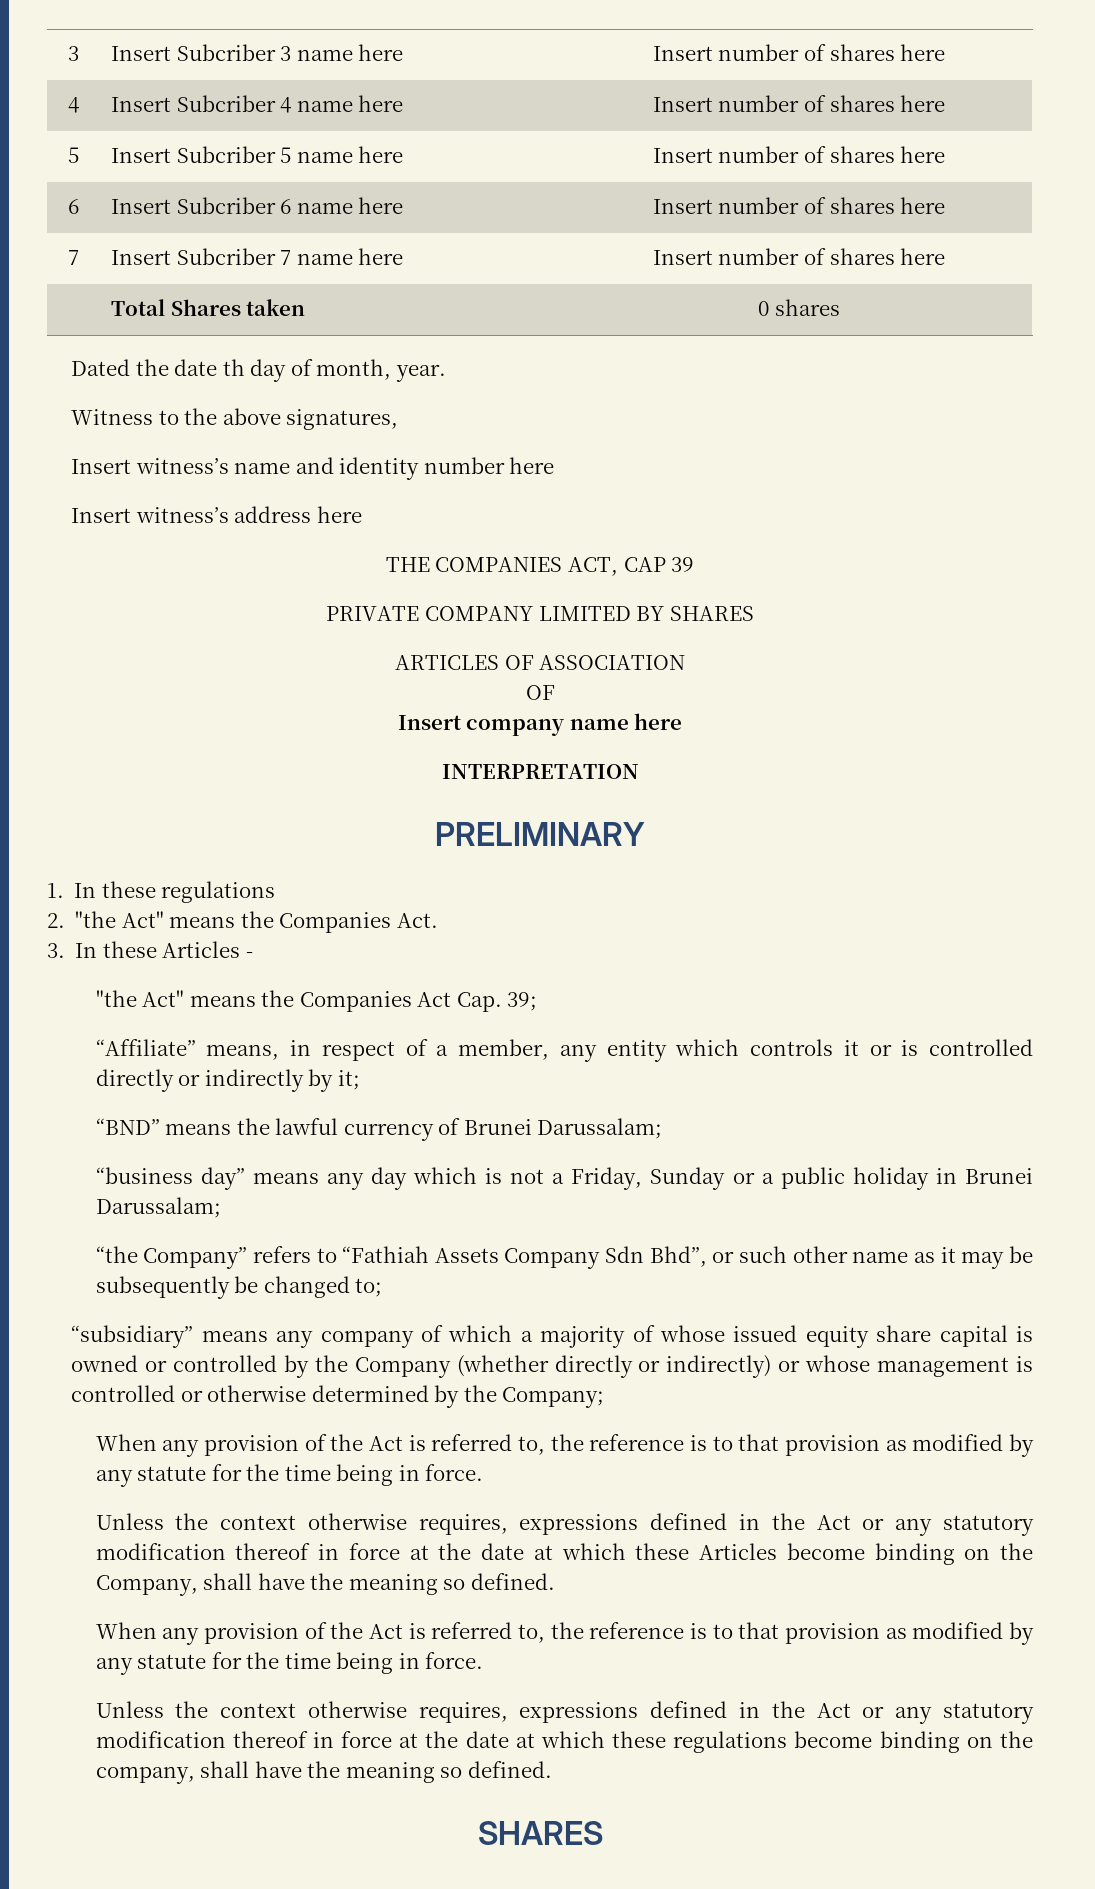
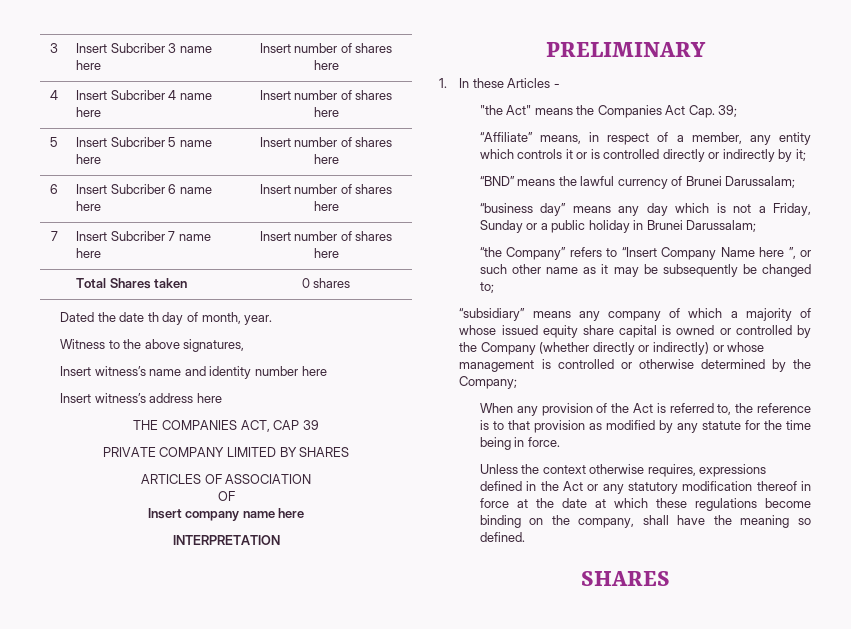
[161,881,276,903] [47,911,438,933] [47,941,157,958] regulations // 2. "the Act" means the Companies Act. // 3. In these -> (504, 83) none
[342,1246,707,1269] “Fathiah Assets Company Sdn Bhd”, -> [621,247,796,260] “Insert Company Name here ”,
[95,1513,1034,1536] [95,1543,1033,1565] [95,1573,555,1596] [95,1622,1035,1645] [95,1652,484,1675] // Unless the context otherwise requires, expressions defined in the Act or any statutory modification thereof in force at the date at which these Articles become binding on the Company, shall have the meaning so defined. // When any provision of the Act is referred to, the reference is to that provision as modified by any statute for the time being in force. -> (560, 442) none

